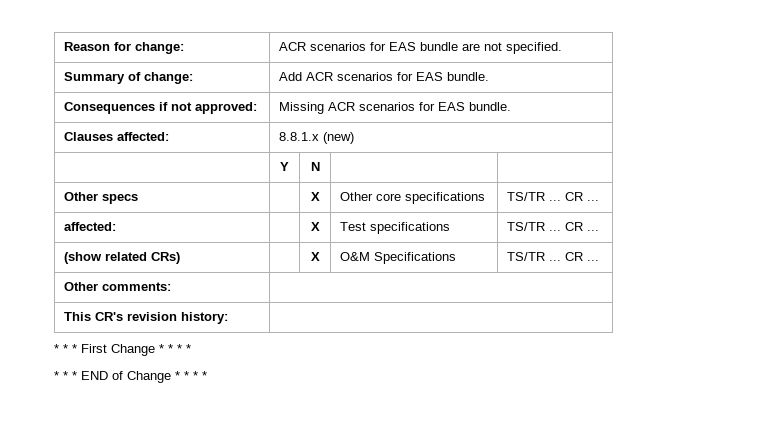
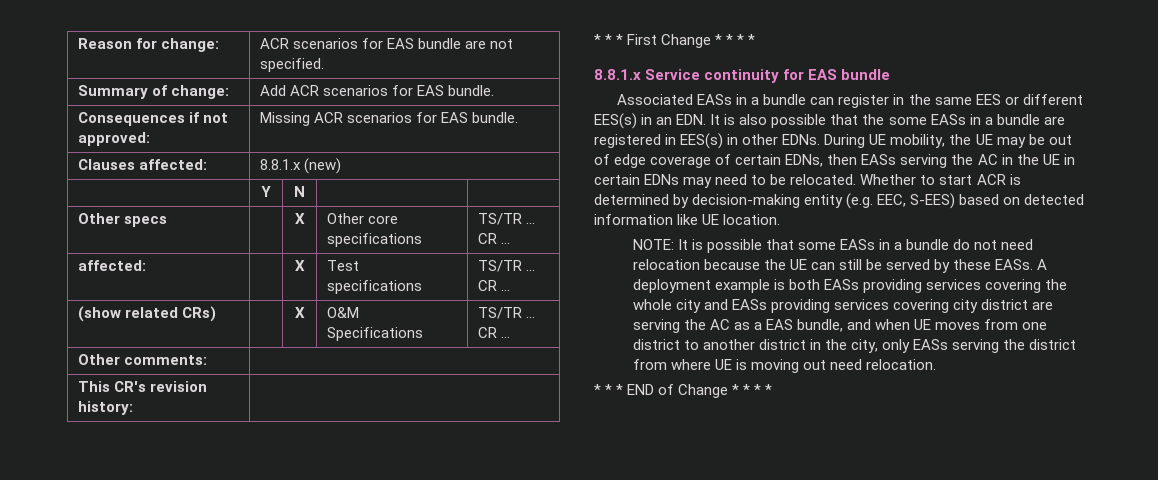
(191, 348) none -> [594,69,891,83] [617,94,1083,108] [594,113,1065,129] [594,133,1072,149] [594,154,1075,168] [594,174,1021,188] [594,193,1085,209] [594,214,781,225] [632,239,1034,253] [632,259,1048,273] [632,279,1068,293] [632,299,1054,313] [632,319,1048,333] [632,339,1077,353] [632,359,936,373] // 8.8.1.x Service continuity for EAS bundle // Associated EASs in a bundle can register in the same EES or different EES(s) in an EDN. It is also possible that the some EASs in a bundle are registered in EES(s) in other EDNs. During UE mobility, the UE may be out of edge coverage of certain EDNs, then EASs serving the AC in the UE in certain EDNs may need to be relocated. Whether to start ACR is determined by decision-making entity (e.g. EEC, S-EES) based on detected information like UE location. // NOTE: It is possible that some EASs in a bundle do not need relocation because the UE can still be served by these EASs. A deployment example is both EASs providing services covering the whole city and EASs providing services covering city district are serving the AC as a EAS bundle, and when UE moves from one district to another district in the city, only EASs serving the district from where UE is moving out need relocation.

